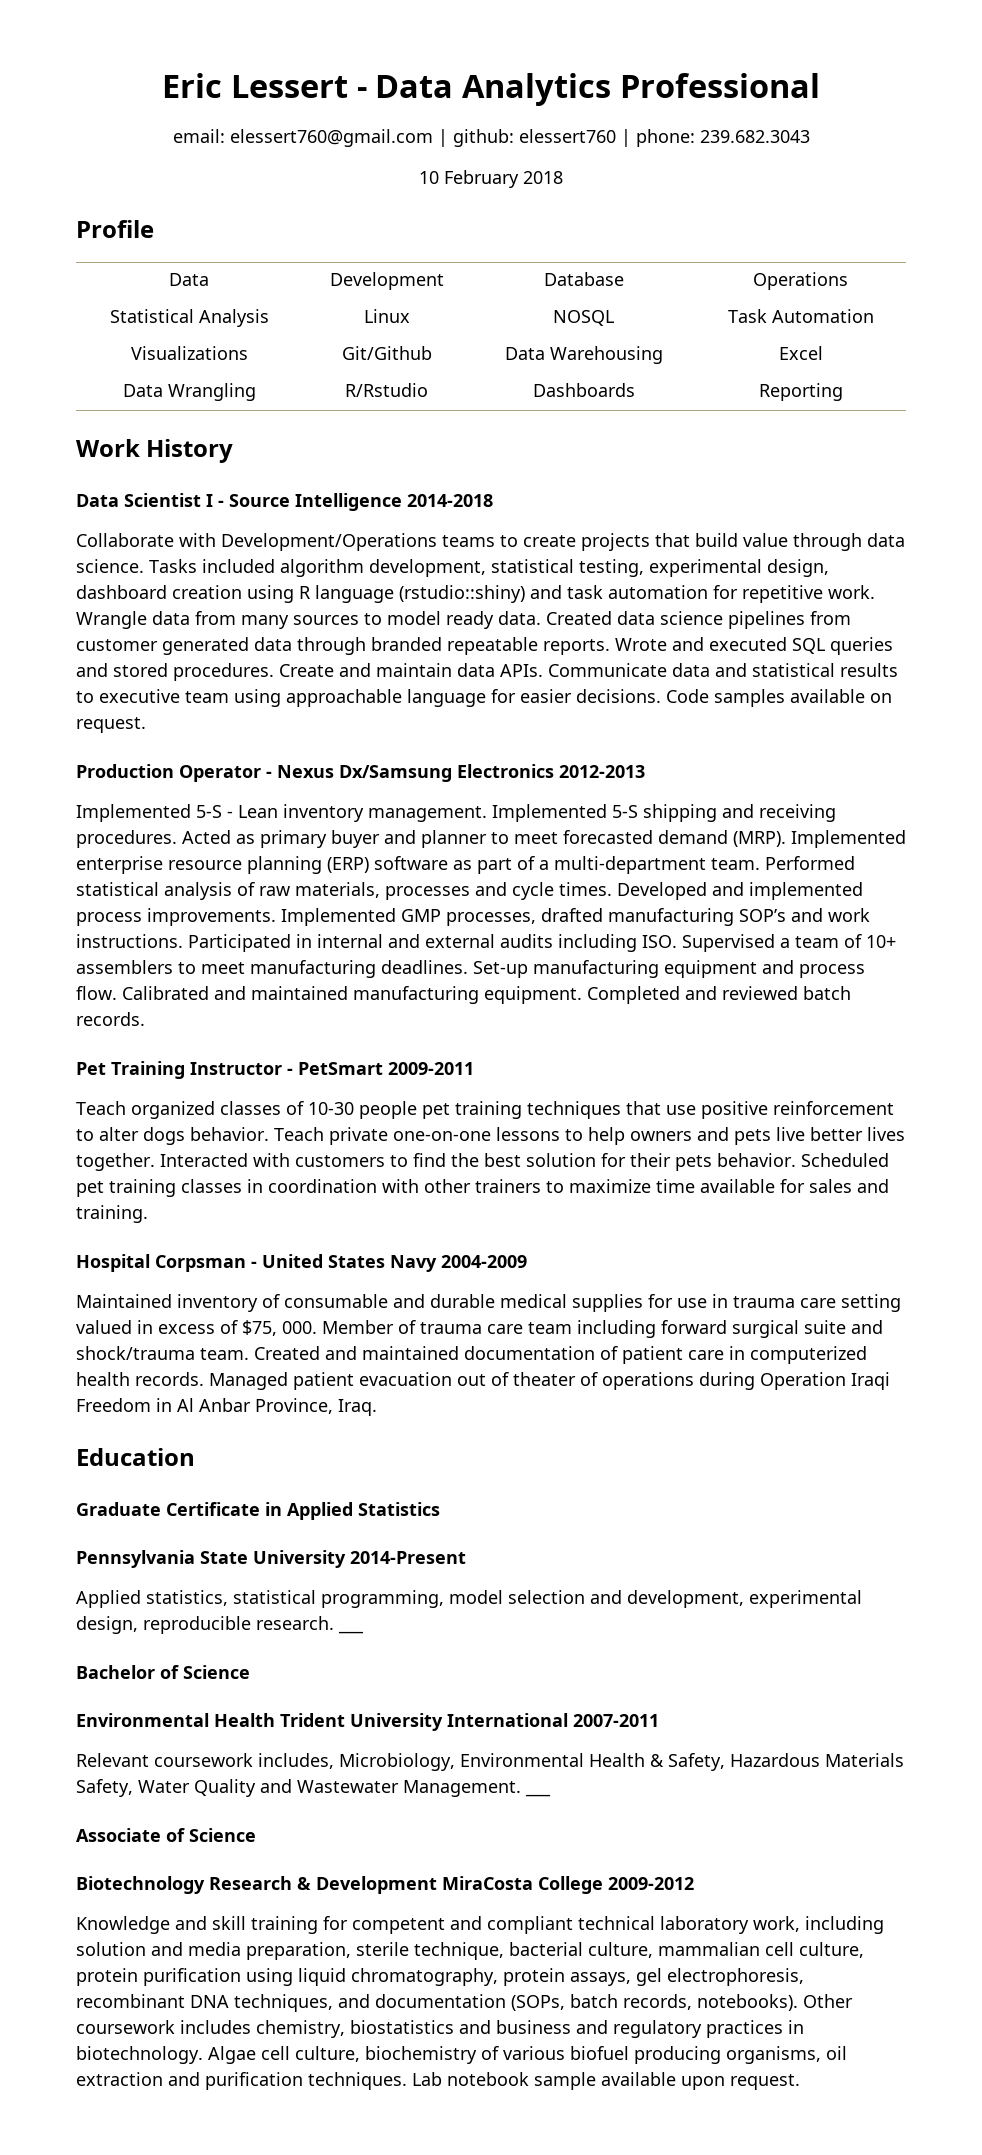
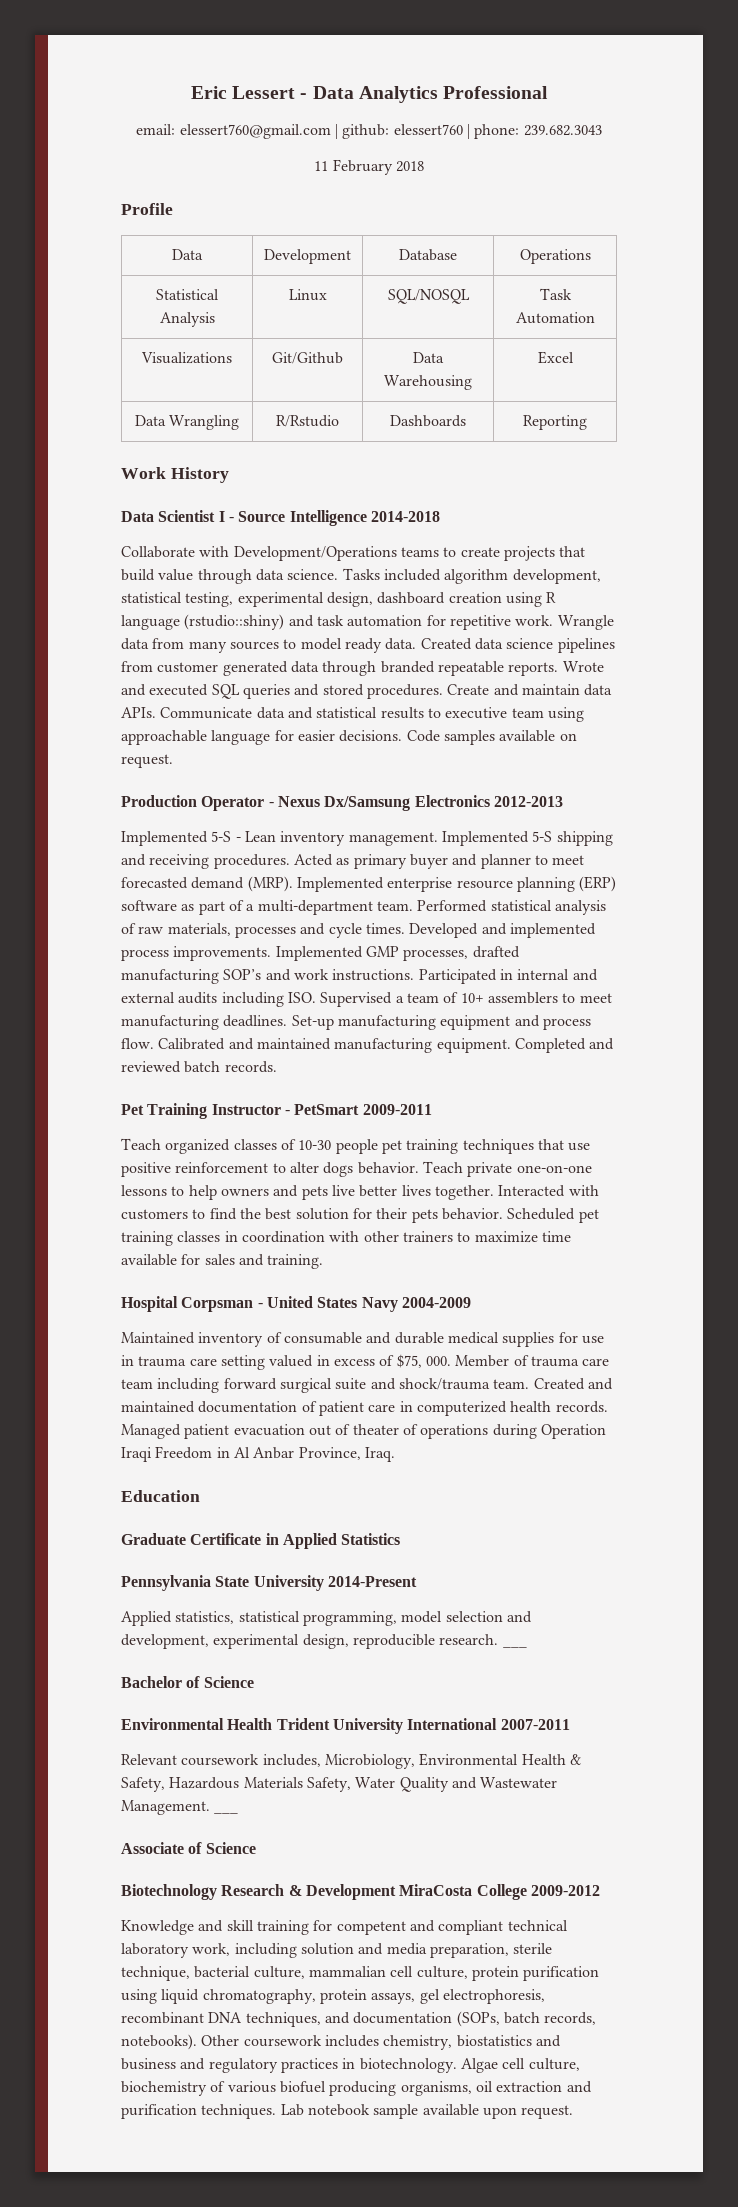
[419,171,439,184] 10 -> [314,161,329,171] 11
[553,310,614,326] NOSQL -> [387,289,470,304] SQL/NOSQL

